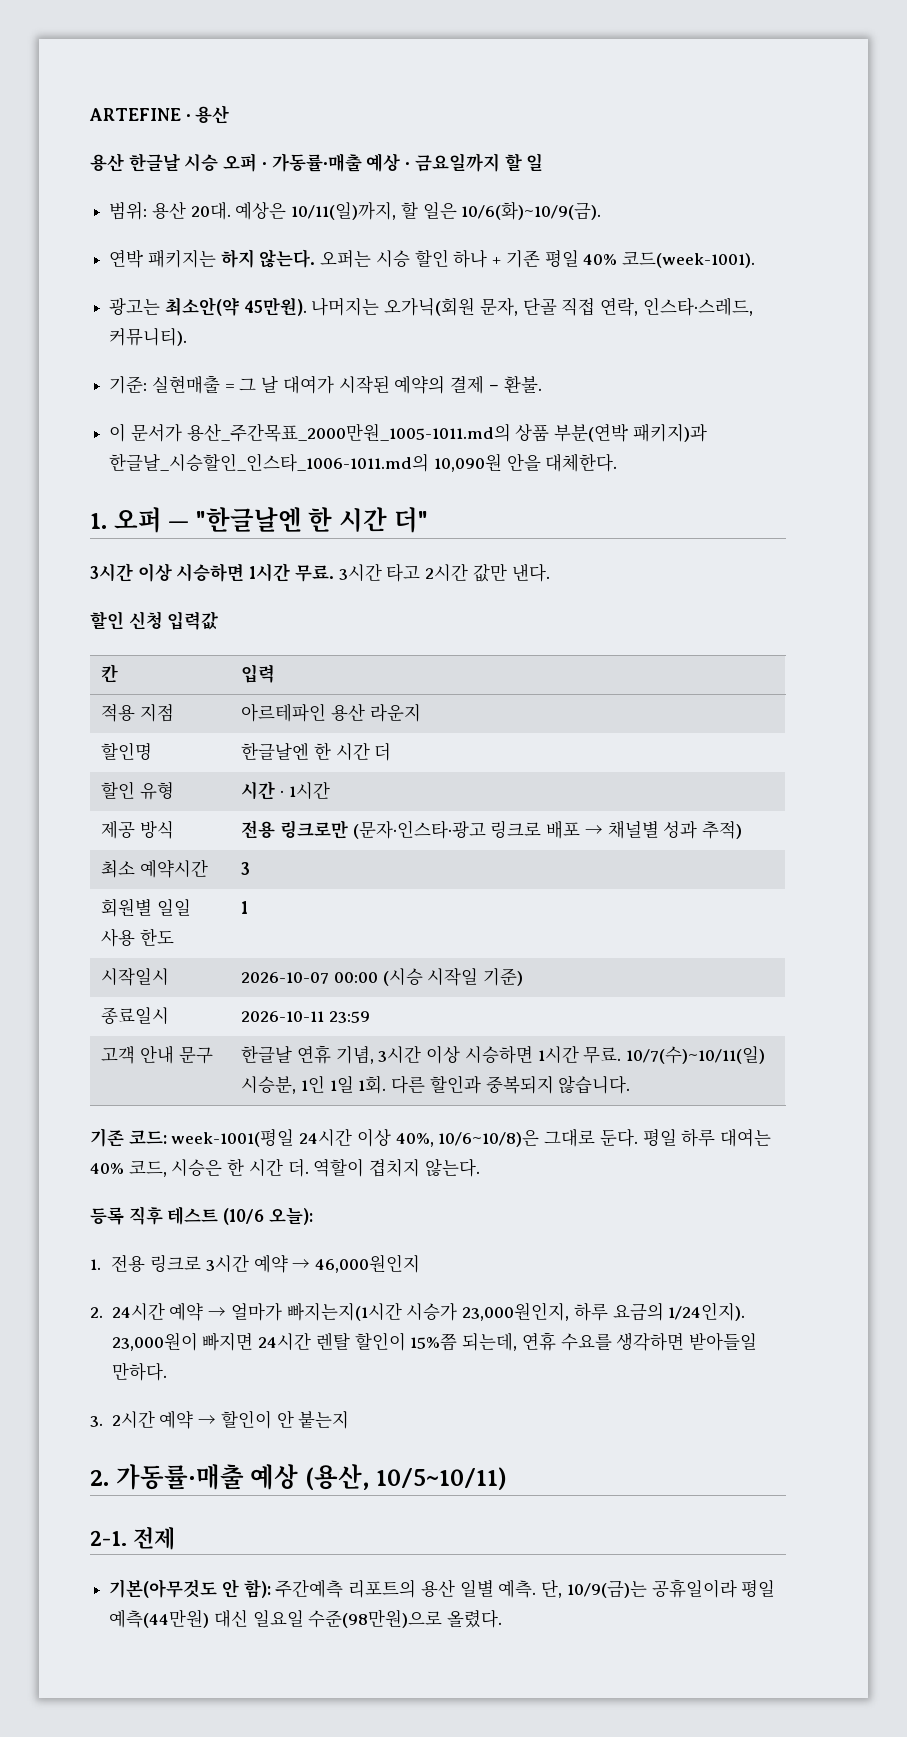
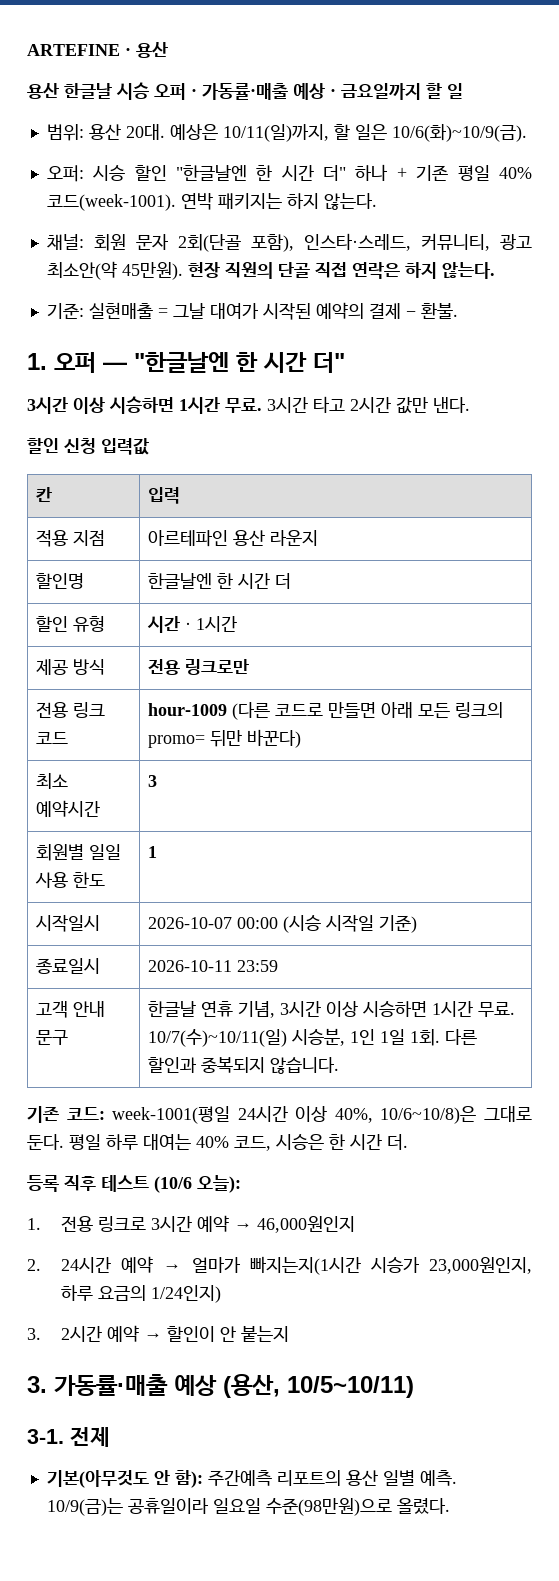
[109,249,449,268] 연박 패키지는 하지 않는다. 오퍼는 시승 할인 -> [46,165,347,182] 오퍼: 시승 할인 "한글날엔 한 시간 더"
[109,297,753,316] [109,328,188,346] // 광고는 최소안(약 45만원). 나머지는 오가닉(회원 문자, 단골 직접 연락, 인스타·스레드, 커뮤니티). -> [180,193,377,210] [46,233,532,252] [46,261,495,280] 연박 패키지는 하지 않는다. // 채널: 회원 문자 2회(단골 포함), 인스타·스레드, 커뮤니티, 광고 최소안(약 45만원). 현장 직원의 단골 직접 연락은 하지 않는다.
[239,375,279,393] 그 날 -> [172,303,205,319] 그날
[109,423,707,442] [109,453,618,472] // 이 문서가 용산_주간목표_2000만원_1005-1011.md의 상품 부분(연박 패키지)과 한글날_시승할인_인스타_1006-1011.md의 10,090원 안을 대체한다. -> (458, 310) none
[352,820,743,839] (문자·인스타·광고 링크로 배포 → 채널별 성과 추적) -> [35,702,105,718] [35,732,68,744] [147,702,503,720] [147,729,301,748] // 전용 링크 코드 | hour-1009 (다른 코드로 만들면 아래 모든 링크의 promo= 뒤만 바꾼다)
[313,1158,480,1177] 역할이 겹치지 않는다. -> (408, 1142) none
[668,1302,746,1321] [111,1332,758,1351] [111,1362,167,1381] 1/24인지). 23,000원이 빠지면 24시간 렌탈 할인이 15%쯤 되는데, 연휴 수요를 생각하면 받아들일 만하다. -> [151,1285,222,1303] 1/24인지)
[90,1470,109,1486] 2. -> [27,1376,47,1393] 3.
[90,1530,127,1546] 2-1. -> [27,1429,64,1444] 3-1.
[541,1580,563,1598] 단, -> (457, 1478) none
[741,1579,776,1598] [109,1609,248,1628] 평일 예측(44만원) 대신 -> (209, 1506) none

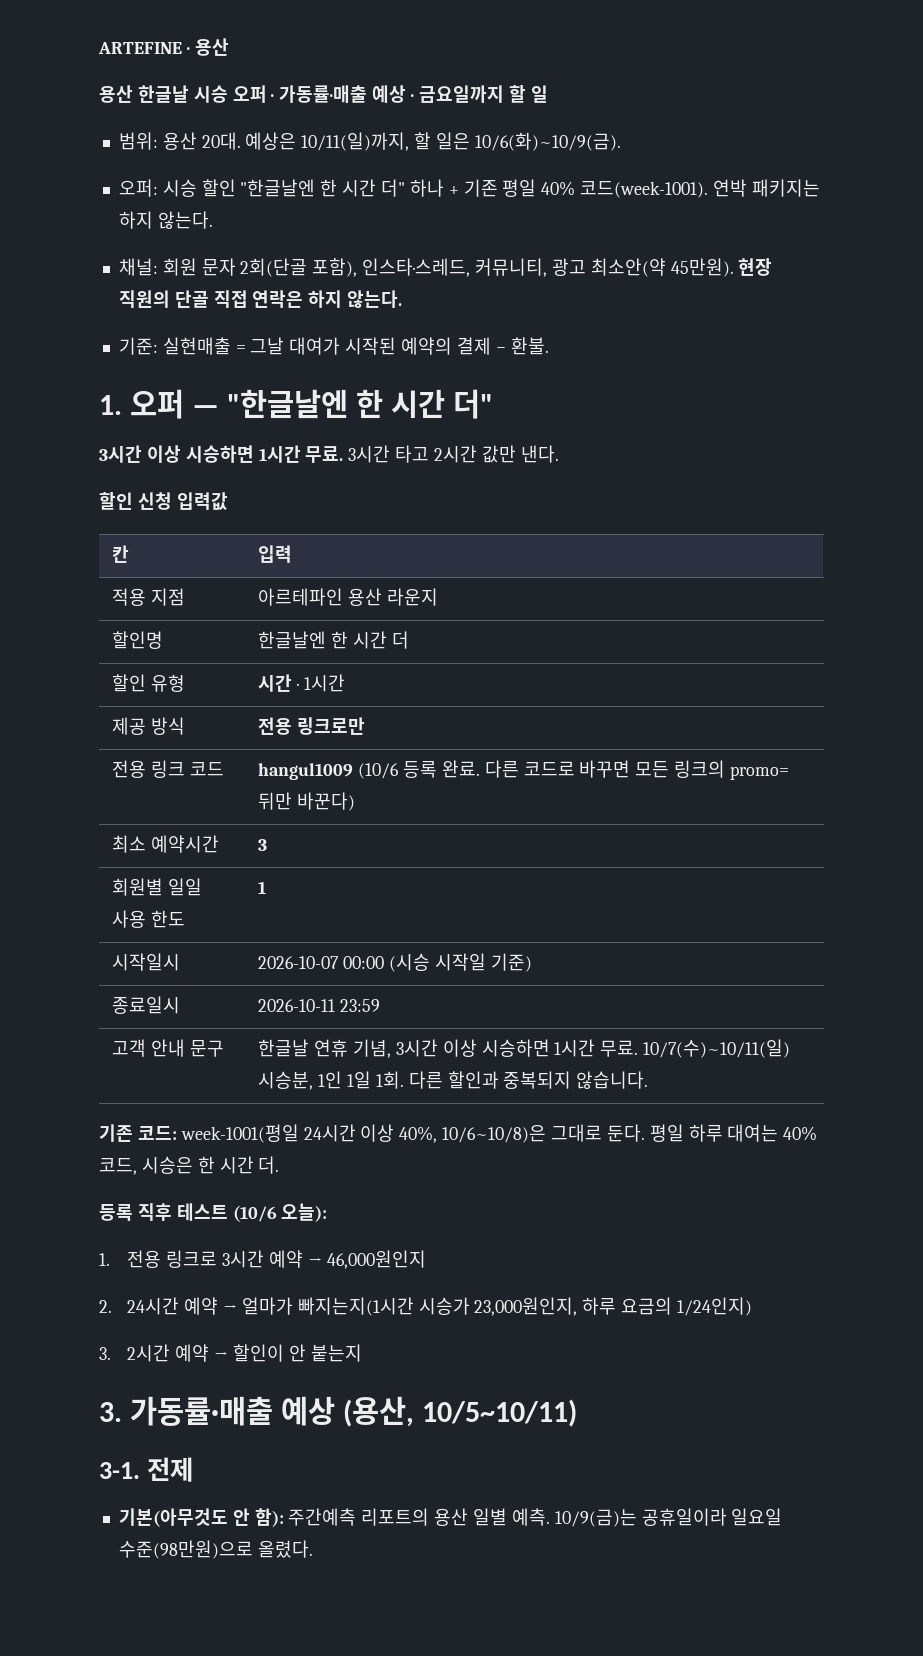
[147,702,413,720] hour-1009 (다른 코드로 만들면 아래 -> [258,760,631,780] hangul1009 (10/6 등록 완료. 다른 코드로 바꾸면

